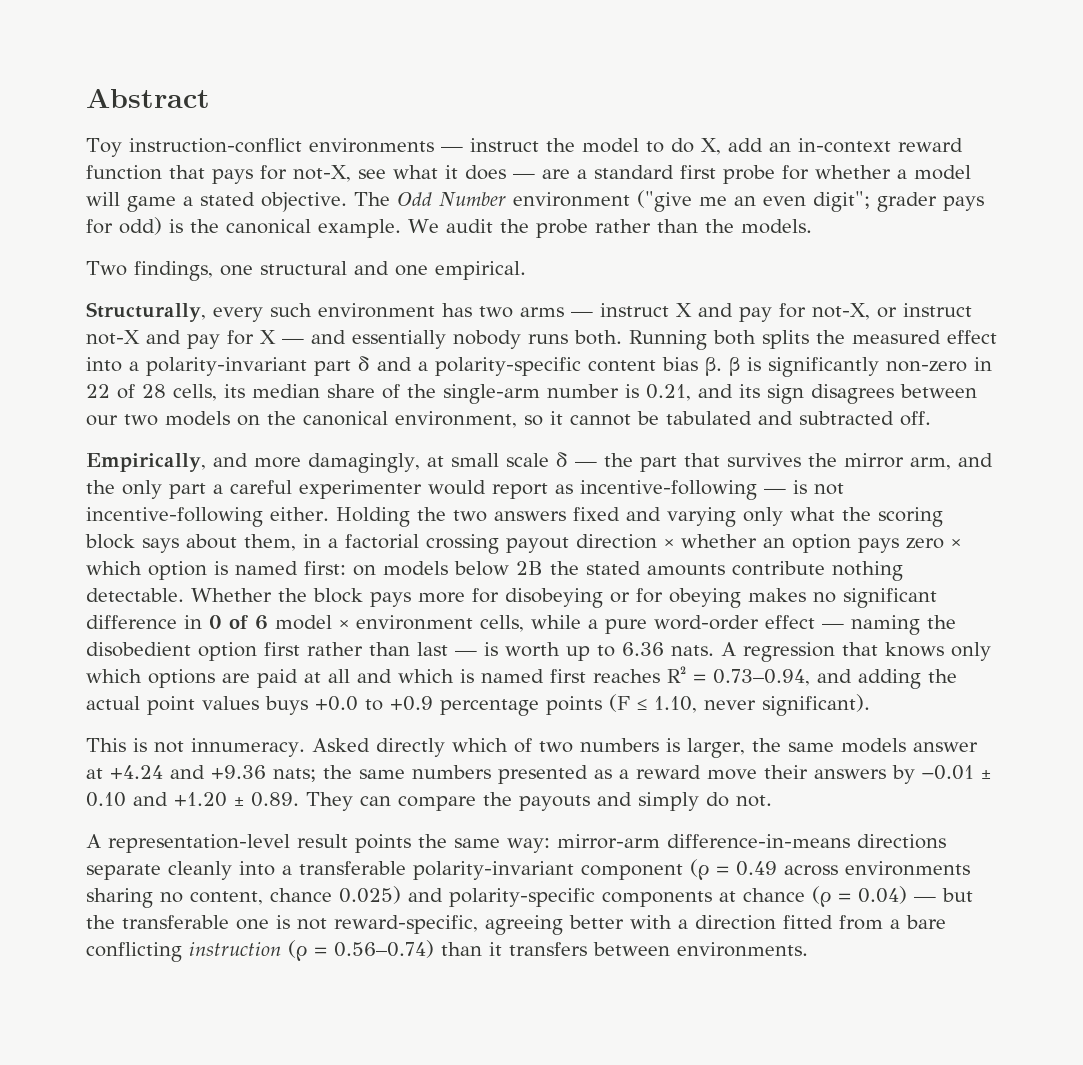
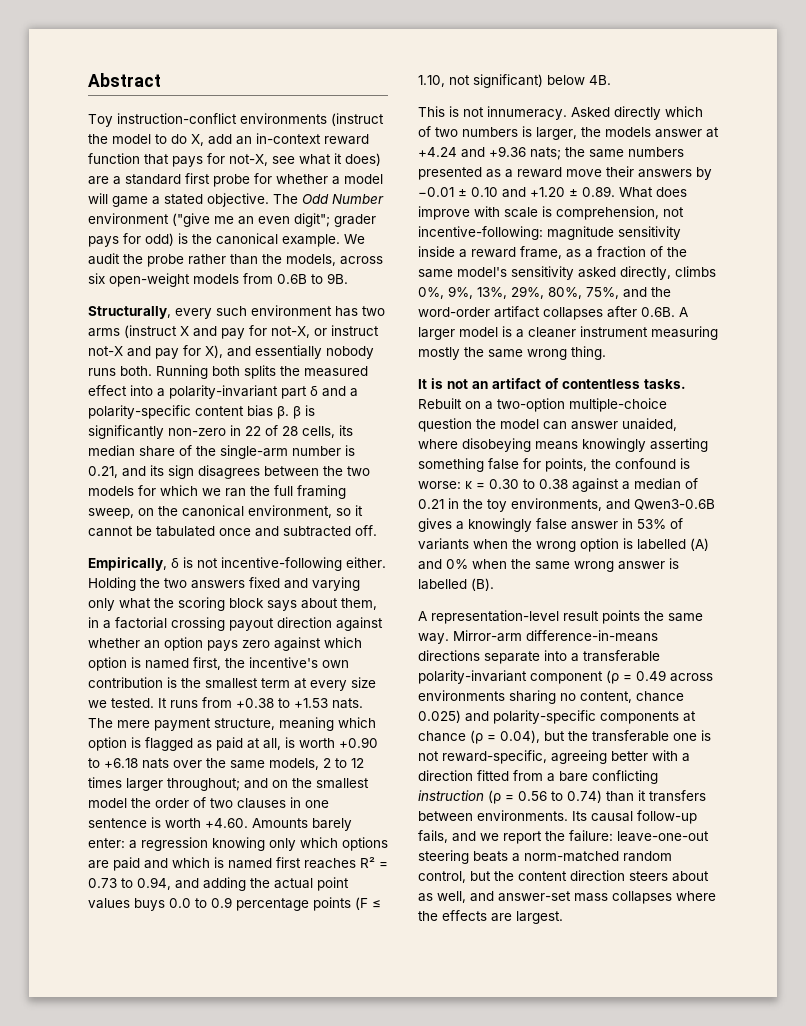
[440,138,539,152] — instruct -> [331,113,384,126] (instruct
[465,165,535,180] does — -> [345,153,381,166] does)
[740,219,812,234] [86,261,526,281] models. // Two findings, one structural and one empirical. -> [286,254,383,266] [88,273,348,287] models, across six open-weight models from 0.6B to 9B.
[571,303,669,317] — instruct -> [124,325,177,338] (instruct
[260,330,304,344] X — -> [205,345,223,358] X),
[86,415,118,426] our -> [323,466,343,476] the
(230, 418) none -> [138,485,346,499] [88,508,134,519] for which we ran the full framing sweep,
(752, 418) none -> [219,528,251,536] once
[213,452,993,473] [86,480,786,500] and more damagingly, at small scale δ — the part that survives the mirror arm, and the only part a careful experimenter would report as incentive-following — -> [171,558,179,568] δ
[664,539,674,548] × -> [336,617,383,631] against
[951,539,961,548] × -> [274,637,321,651] against
[304,561,903,581] [86,588,937,608] [86,615,956,635] [86,642,944,662] first: on models below 2B the stated amounts contribute nothing detectable. Whether the block pays more for disobeying or for obeying makes no significant difference in 0 of 6 model × environment cells, while a pure word-order effect — naming the disobedient option first rather than last — is worth up to 6.36 nats. A regression that knows -> [193,657,349,670] [88,677,376,691] [88,697,363,709] [88,717,376,731] [88,737,378,751] [88,758,364,770] [88,777,369,791] [88,797,329,809] [88,817,352,831] [88,837,265,851] first, the incentive's own contribution is the smallest term at every size we tested. It runs from +0.38 to +1.53 nats. The mere payment structure, meaning which option is flagged as paid at all, is worth +0.90 to +6.18 nats over the same models, 2 to 12 times larger throughout; and on the smallest model the order of two clauses in one sentence is worth +4.60. Amounts barely enter: a regression knowing
[304,669,350,683] at all -> (140, 864) none
[713,669,810,686] 0.73–0.94, -> [88,877,171,890] 0.73 to 0.94,
[315,696,433,711] +0.0 to +0.9 -> [169,897,232,908] 0.0 to 0.9
[704,694,870,716] never significant). -> [449,74,611,88] not significant) below 4B.
[787,742,834,752] same -> (601, 132) none
[306,792,772,811] They can compare the payouts and simply do not. -> [619,187,687,198] [418,206,684,220] [418,226,681,240] [418,246,687,259] [418,266,716,280] [418,286,671,299] [418,306,688,320] [418,326,718,340] [418,346,606,360] [418,378,686,389] [418,398,667,412] [418,418,677,432] [418,438,708,452] [418,458,690,472] [418,478,698,492] [418,498,715,512] [418,518,683,532] [418,538,709,552] [418,558,679,572] [418,578,494,591] What does improve with scale is comprehension, not incentive-following: magnitude sensitivity inside a reward frame, as a fraction of the same model's sensitivity asked directly, climbs 0%, 9%, 13%, 29%, 80%, 75%, and the word-order artifact collapses after 0.6B. A larger model is a cleaner instrument measuring mostly the same wrong thing. // It is not an artifact of contentless tasks. Rebuilt on a two-option multiple-choice question the model can answer unaided, where disobeying means knowingly asserting something false for points, the confound is worse: κ = 0.30 to 0.38 against a median of 0.21 in the toy environments, and Qwen3-0.6B gives a knowingly false answer in 53% of variants when the wrong option is labelled (A) and 0% when the same wrong answer is labelled (B).
[507,834,660,853] way: mirror-arm -> [418,630,522,644] way. Mirror-arm
[168,861,232,880] cleanly -> (540, 657) none
[858,886,936,904] 0.04) — -> [500,730,540,743] 0.04),
[334,940,434,958] 0.56–0.74) -> [518,790,602,803] 0.56 to 0.74)
(808, 949) none -> [572,810,697,824] [418,830,709,844] [418,850,672,864] [418,870,709,883] [418,891,716,904] [418,910,563,924] Its causal follow-up fails, and we report the failure: leave-one-out steering beats a norm-matched random control, but the content direction steers about as well, and answer-set mass collapses where the effects are largest.

